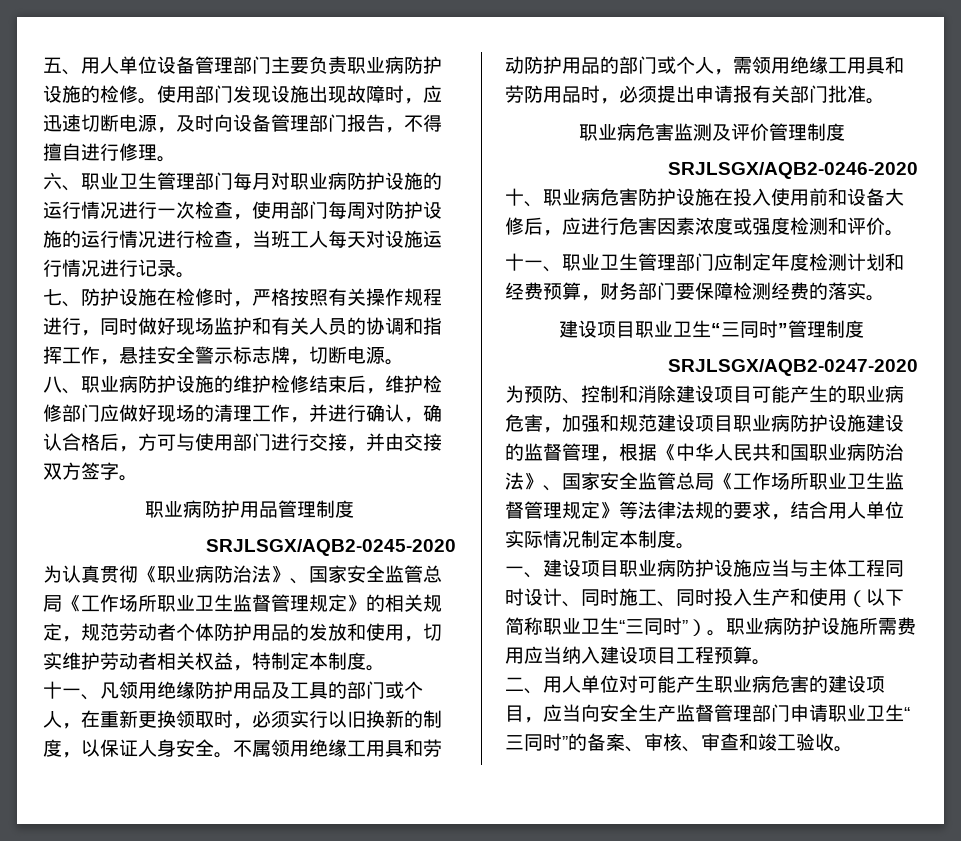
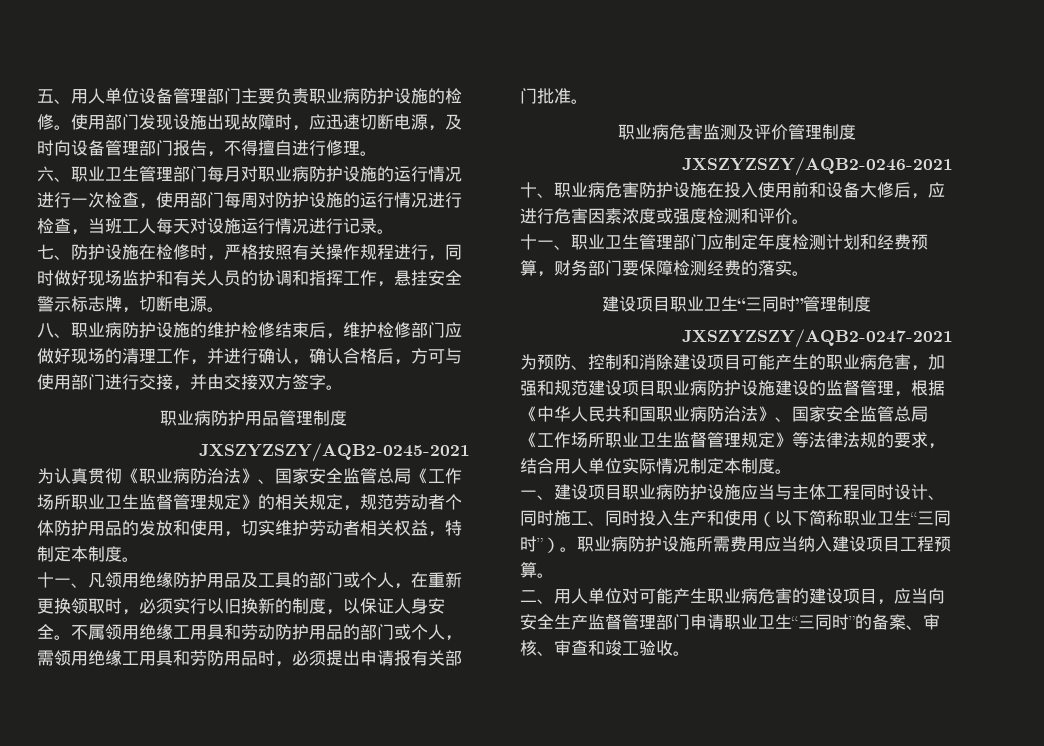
[206,539,456,556] SRJLSGX/AQB2-0245-2020 -> [199,443,470,462] JXSZYZSZY/AQB2-0245-2021
[668,162,918,179] SRJLSGX/AQB2-0246-2020 -> [682,157,953,176] JXSZYZSZY/AQB2-0246-2021
[668,359,918,376] SRJLSGX/AQB2-0247-2020 -> [682,329,953,348] JXSZYZSZY/AQB2-0247-2021

